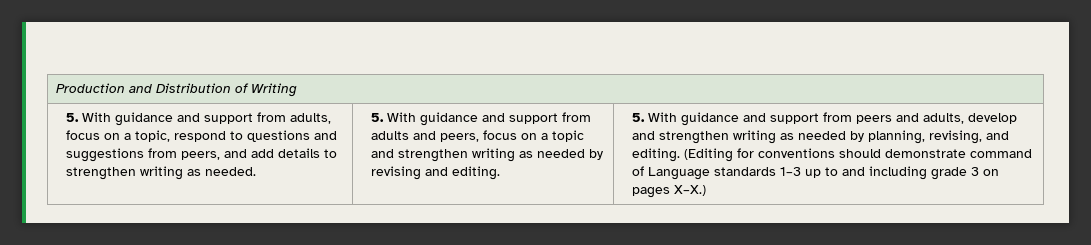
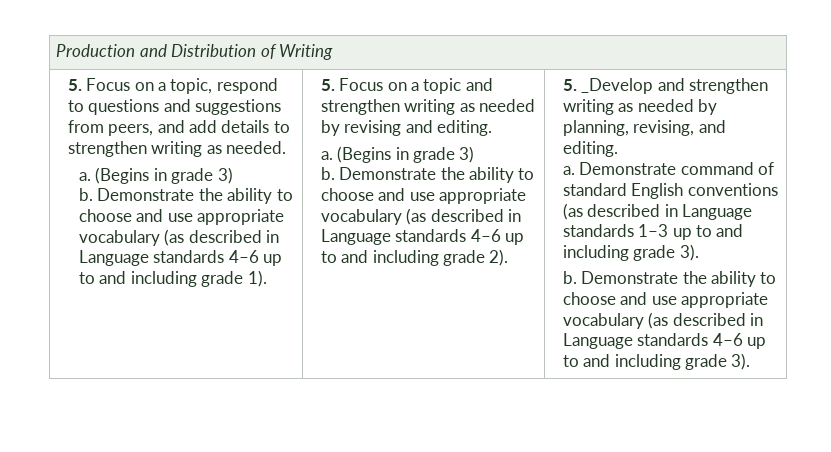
[81,112,331,126] [65,130,100,140] With guidance and support from adults, focus -> [86,78,131,91] Focus
[370,112,591,126] [370,130,517,142] | 5. With guidance and support from adults and peers, focus -> [78,167,233,184] [78,188,293,204] [78,209,285,225] [78,229,280,246] [78,250,283,266] [78,270,267,287] [320,78,384,91] // a. (Begins in grade 3) // b. Demonstrate the ability to choose and use appropriate vocabulary (as described in Language standards 4–6 up to and including grade 1). | 5. Focus
[631,112,1017,126] | 5. With guidance and support from peers and adults, develop -> [320,146,475,163] [320,167,535,183] [320,188,526,204] [320,208,521,225] [320,229,524,245] [320,249,509,266] [562,78,654,94] // a. (Begins in grade 3) // b. Demonstrate the ability to choose and use appropriate vocabulary (as described in Language standards 4–6 up to and including grade 2). | 5. _Develop
[683,148,1032,162] [631,166,644,176] (Editing for conventions should demonstrate command of -> [562,162,774,175] [562,183,778,199] [562,203,678,220] // a. Demonstrate command of standard English conventions (as described in
[970,167,999,176] [631,185,706,198] 3 on pages X–X.) -> [679,244,699,261] [562,271,777,287] [562,292,768,308] [562,312,763,329] [562,333,766,349] [562,353,751,370] 3). // b. Demonstrate the ability to choose and use appropriate vocabulary (as described in Language standards 4–6 up to and including grade 3).

